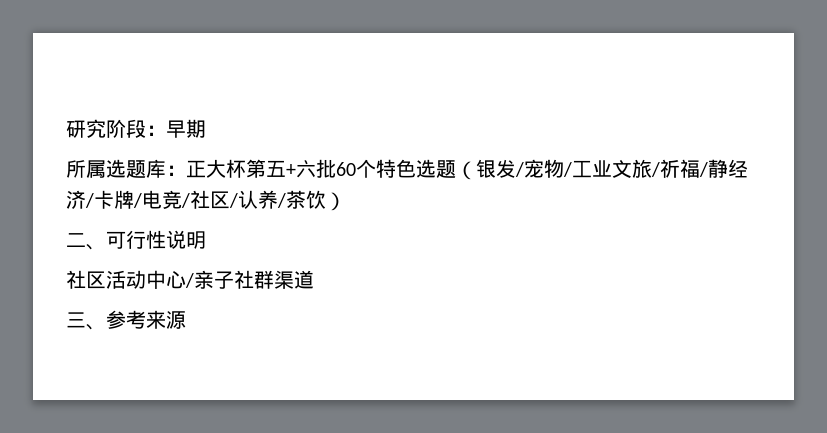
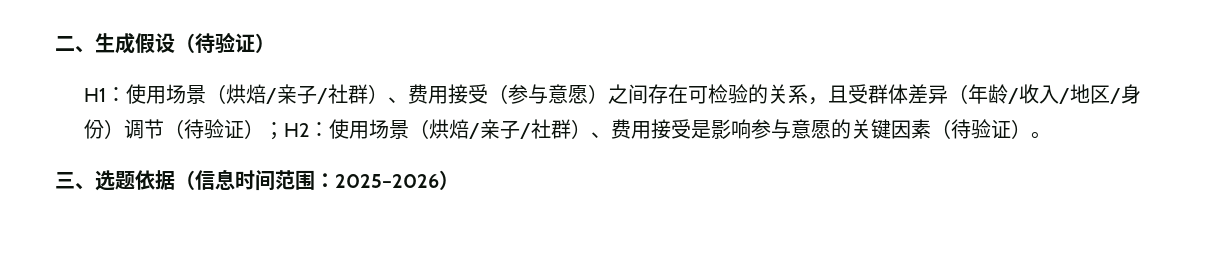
[66,119,206,138] [66,159,748,180] [66,190,346,211] [66,230,206,250] [66,270,314,289] [66,310,186,330] 研究阶段：早期 // 所属选题库：正大杯第五+六批60个特色选题（银发/宠物/工业文旅/祈福/静经济/卡牌/电竞/社区/认养/茶饮） // 二、可行性说明 // 社区活动中心/亲子社群渠道 // 三、参考来源 -> [55,32,275,54] [83,84,1141,105] [83,119,1051,140] [55,169,459,191] 二、生成假设（待验证） // H1：使用场景（烘焙/亲子/社群）、费用接受（参与意愿）之间存在可检验的关系，且受群体差异（年龄/收入/地区/身份）调节（待验证）；H2：使用场景（烘焙/亲子/社群）、费用接受是影响参与意愿的关键因素（待验证）。 // 三、选题依据（信息时间范围：2025–2026）

